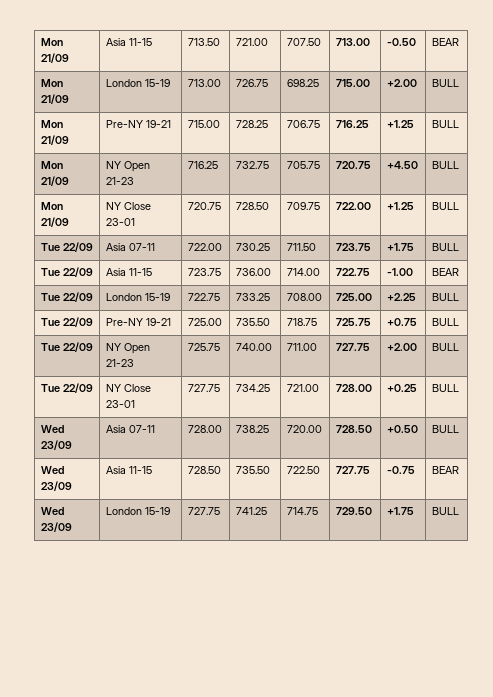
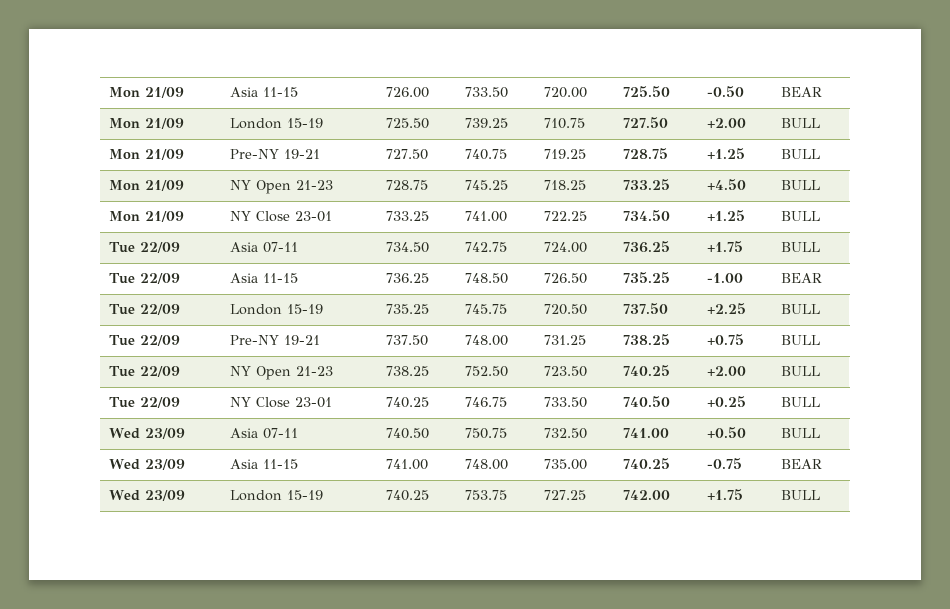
[187,38,220,46] [235,38,268,46] [286,38,321,46] [335,38,370,46] 713.50 | 721.00 | 707.50 | 713.00 -> [385,87,429,98] [464,87,508,98] [543,87,587,98] [622,86,670,97] 726.00 | 733.50 | 720.00 | 725.50
[187,79,221,87] [235,79,268,87] [286,79,319,87] [335,79,370,87] 713.00 | 726.75 | 698.25 | 715.00 -> [385,118,429,129] [464,118,508,128] [543,118,585,129] [622,117,668,128] 725.50 | 739.25 | 710.75 | 727.50
[187,120,220,128] [235,120,268,128] [286,120,320,128] [335,120,369,128] 715.00 | 728.25 | 706.75 | 716.25 -> [385,149,428,160] [464,149,507,160] [543,149,586,159] [622,148,668,159] 727.50 | 740.75 | 719.25 | 728.75
[187,161,218,169] [235,161,269,169] [286,161,320,169] [335,161,371,169] 716.25 | 732.75 | 705.75 | 720.75 -> [385,180,428,190] [464,180,508,190] [543,180,586,190] [622,179,670,190] 728.75 | 745.25 | 718.25 | 733.25
[187,202,221,210] [235,202,269,210] [286,202,320,210] [335,202,371,210] 720.75 | 728.50 | 709.75 | 722.00 -> [385,211,429,221] [464,211,507,222] [543,211,587,221] [622,210,670,221] 733.25 | 741.00 | 722.25 | 734.50
[187,243,222,251] [235,243,270,251] [286,243,316,251] [335,243,371,251] 722.00 | 730.25 | 711.50 | 723.75 -> [385,242,429,253] [464,242,507,252] [543,242,587,253] [622,241,670,253] 734.50 | 742.75 | 724.00 | 736.25
[187,268,221,276] [235,268,271,276] [286,268,320,276] [335,268,370,276] 723.75 | 736.00 | 714.00 | 722.75 -> [385,273,429,283] [464,273,508,284] [543,273,587,284] [622,272,670,283] 736.25 | 748.50 | 726.50 | 735.25
[187,293,220,301] [235,293,270,301] [286,293,322,301] [335,293,372,301] 722.75 | 733.25 | 708.00 | 725.00 -> [385,304,429,314] [464,304,507,314] [543,304,587,315] [622,303,668,314] 735.25 | 745.75 | 720.50 | 737.50
[187,318,222,326] [235,318,270,326] [286,318,317,326] [335,318,371,326] 725.00 | 735.50 | 718.75 | 725.75 -> [385,335,428,346] [464,335,508,346] [543,335,586,345] [622,334,670,345] 737.50 | 748.00 | 731.25 | 738.25
[187,343,220,351] [235,343,272,351] [286,343,317,351] [335,343,370,351] 725.75 | 740.00 | 711.00 | 727.75 -> [385,366,429,376] [464,366,508,377] [543,366,587,377] [622,365,670,376] 738.25 | 752.50 | 723.50 | 740.25
[187,384,220,392] [235,384,270,392] [286,384,319,392] [335,384,372,392] 727.75 | 734.25 | 721.00 | 728.00 -> [385,397,429,408] [464,397,507,407] [543,397,587,408] [622,396,670,407] 740.25 | 746.75 | 733.50 | 740.50
[187,425,222,433] [235,425,269,433] [286,425,322,433] [335,425,372,433] 728.00 | 738.25 | 720.00 | 728.50 -> [385,428,429,439] [464,428,507,439] [543,428,587,439] [622,428,669,438] 740.50 | 750.75 | 732.50 | 741.00
[187,466,221,474] [235,466,270,474] [286,466,320,474] [335,466,370,474] 728.50 | 735.50 | 722.50 | 727.75 -> [385,459,428,470] [464,459,508,470] [543,459,587,470] [622,458,670,469] 741.00 | 748.00 | 735.00 | 740.25
[187,507,220,515] [235,507,267,515] [286,507,318,515] [335,507,372,515] 727.75 | 741.25 | 714.75 | 729.50 -> [385,490,429,501] [464,490,507,500] [543,490,586,500] [622,490,670,500] 740.25 | 753.75 | 727.25 | 742.00

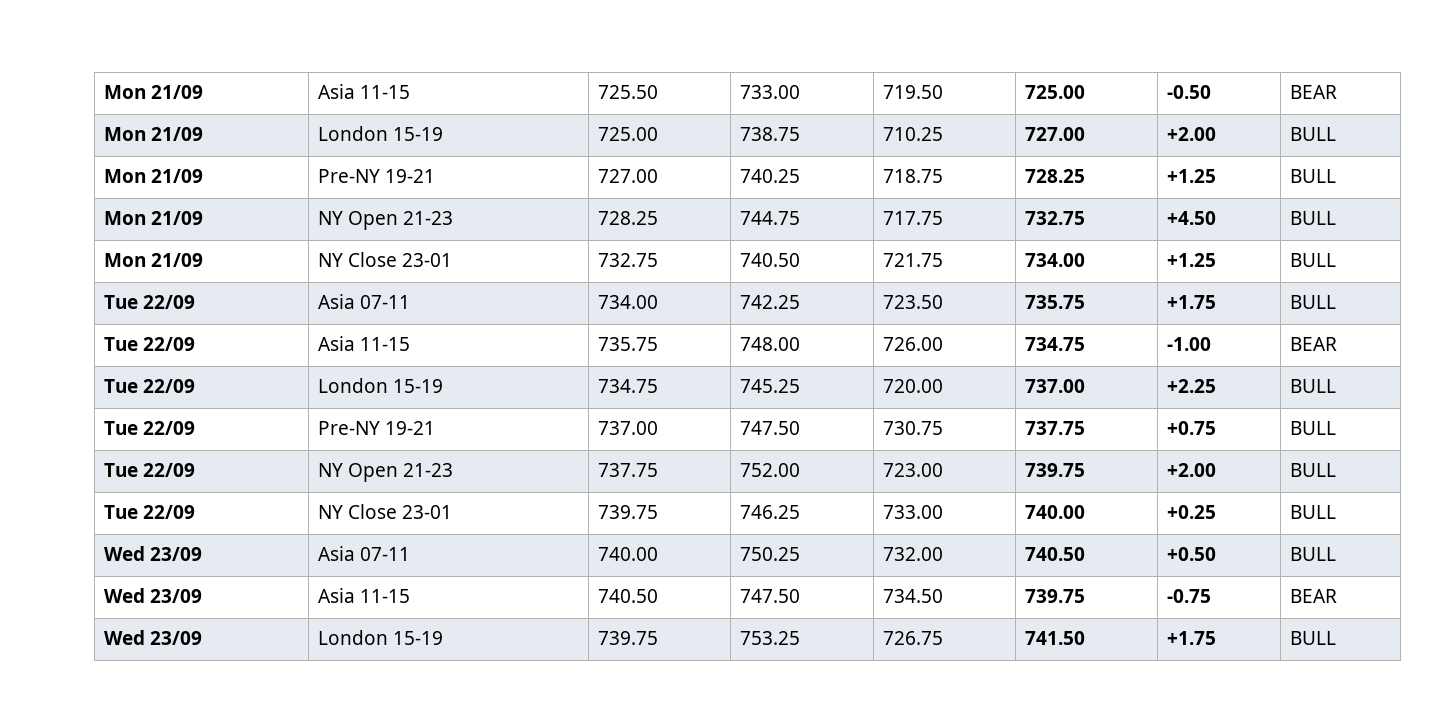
[385,87,429,98] [464,87,508,98] [543,87,587,98] [622,86,670,97] 726.00 | 733.50 | 720.00 | 725.50 -> [597,85,658,99] [739,85,800,99] [882,85,943,99] [1024,85,1085,99] 725.50 | 733.00 | 719.50 | 725.00
[385,118,429,129] [464,118,508,128] [543,118,585,129] [622,117,668,128] 725.50 | 739.25 | 710.75 | 727.50 -> [597,127,658,141] [739,127,800,141] [882,127,943,141] [1024,127,1085,141] 725.00 | 738.75 | 710.25 | 727.00
[385,149,428,160] [464,149,507,160] [543,149,586,159] [622,148,668,159] 727.50 | 740.75 | 719.25 | 728.75 -> [597,169,658,183] [739,169,800,183] [882,169,943,183] [1024,169,1085,183] 727.00 | 740.25 | 718.75 | 728.25
[385,180,428,190] [464,180,508,190] [543,180,586,190] [622,179,670,190] 728.75 | 745.25 | 718.25 | 733.25 -> [597,211,658,225] [739,211,800,225] [882,211,943,225] [1024,211,1085,225] 728.25 | 744.75 | 717.75 | 732.75
[385,211,429,221] [464,211,507,222] [543,211,587,221] [622,210,670,221] 733.25 | 741.00 | 722.25 | 734.50 -> [597,253,658,267] [739,253,800,267] [882,253,943,267] [1024,253,1085,267] 732.75 | 740.50 | 721.75 | 734.00
[385,242,429,253] [464,242,507,252] [543,242,587,253] [622,241,670,253] 734.50 | 742.75 | 724.00 | 736.25 -> [597,295,658,309] [739,295,800,309] [882,295,943,309] [1024,295,1085,309] 734.00 | 742.25 | 723.50 | 735.75
[385,273,429,283] [464,273,508,284] [543,273,587,284] [622,272,670,283] 736.25 | 748.50 | 726.50 | 735.25 -> [597,337,658,351] [739,337,800,351] [882,337,943,351] [1024,337,1085,351] 735.75 | 748.00 | 726.00 | 734.75
[385,304,429,314] [464,304,507,314] [543,304,587,315] [622,303,668,314] 735.25 | 745.75 | 720.50 | 737.50 -> [597,379,658,393] [739,379,800,393] [882,379,943,393] [1024,379,1085,393] 734.75 | 745.25 | 720.00 | 737.00
[385,335,428,346] [464,335,508,346] [543,335,586,345] [622,334,670,345] 737.50 | 748.00 | 731.25 | 738.25 -> [597,421,658,435] [739,421,800,435] [882,421,943,435] [1024,421,1085,435] 737.00 | 747.50 | 730.75 | 737.75
[385,366,429,376] [464,366,508,377] [543,366,587,377] [622,365,670,376] 738.25 | 752.50 | 723.50 | 740.25 -> [597,463,658,477] [739,463,800,477] [882,463,943,477] [1024,463,1085,477] 737.75 | 752.00 | 723.00 | 739.75
[385,397,429,408] [464,397,507,407] [543,397,587,408] [622,396,670,407] 740.25 | 746.75 | 733.50 | 740.50 -> [597,505,658,519] [739,505,800,519] [882,505,943,519] [1024,505,1085,519] 739.75 | 746.25 | 733.00 | 740.00
[385,428,429,439] [464,428,507,439] [543,428,587,439] [622,428,669,438] 740.50 | 750.75 | 732.50 | 741.00 -> [597,547,658,561] [739,547,800,561] [882,547,943,561] [1024,547,1085,561] 740.00 | 750.25 | 732.00 | 740.50
[385,459,428,470] [464,459,508,470] [543,459,587,470] [622,458,670,469] 741.00 | 748.00 | 735.00 | 740.25 -> [597,589,658,603] [739,589,800,603] [882,589,943,603] [1024,589,1085,603] 740.50 | 747.50 | 734.50 | 739.75
[385,490,429,501] [464,490,507,500] [543,490,586,500] [622,490,670,500] 740.25 | 753.75 | 727.25 | 742.00 -> [597,631,658,645] [739,631,800,645] [882,631,943,645] [1024,631,1085,645] 739.75 | 753.25 | 726.75 | 741.50

